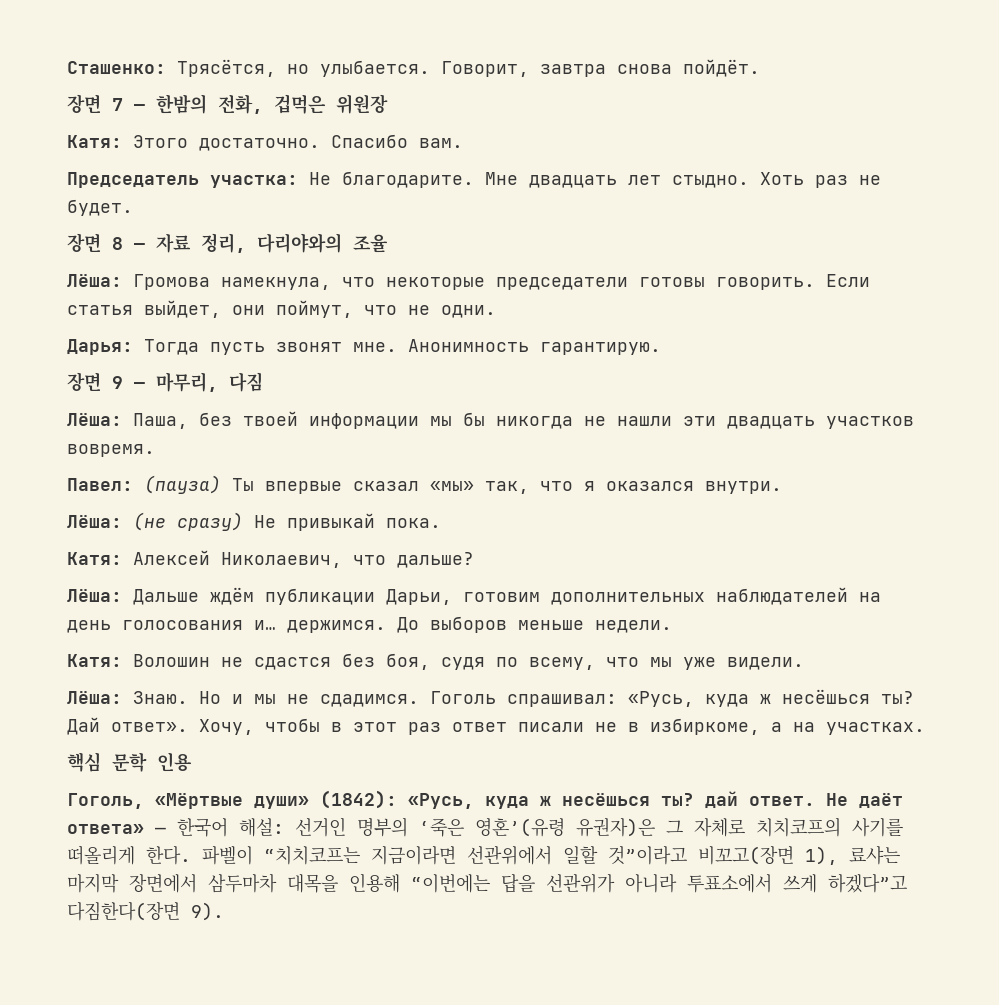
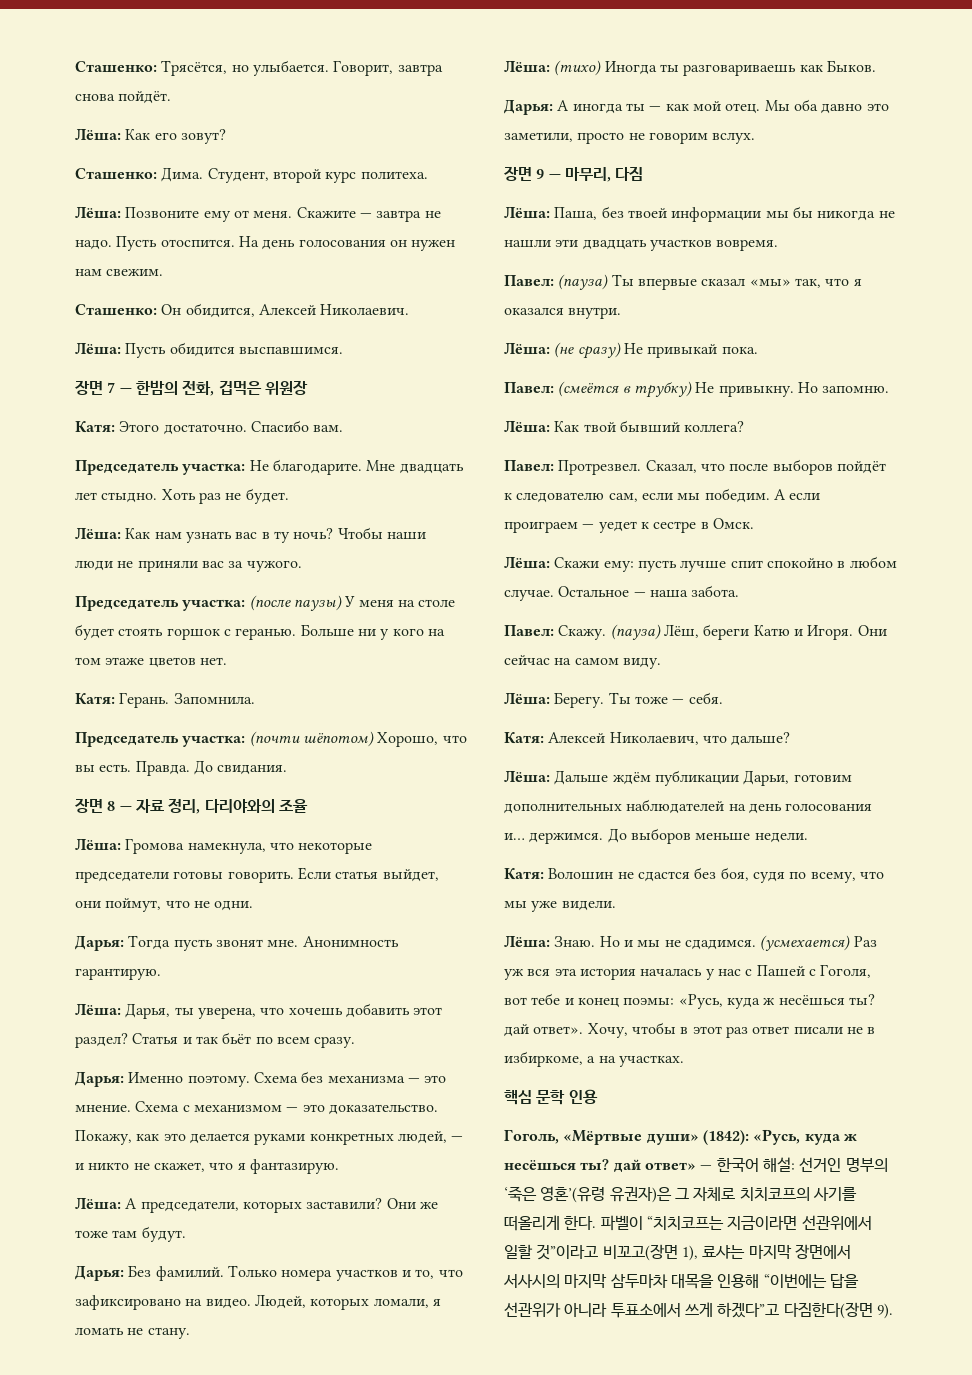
(760, 68) none -> [75,128,226,144] [75,167,428,183] [75,206,441,222] [75,236,456,251] [75,269,164,276] [75,303,410,318] [75,342,343,358] // Лёша: Как его зовут? // Сташенко: Дима. Студент, второй курс политеха. // Лёша: Позвоните ему от меня. Скажите — завтра не надо. Пусть отоспится. На день голосования он нужен нам свежим. // Сташенко: Он обидится, Алексей Николаевич. // Лёша: Пусть обидится выспавшимся.
(133, 207) none -> [75,527,426,543] [75,560,302,572] [75,595,456,611] [75,624,445,640] [75,657,227,668] [75,692,255,708] [75,731,467,747] [75,760,288,776] // Лёша: Как нам узнать вас в ту ночь? Чтобы наши люди не приняли вас за чужого. // Председатель участка: (после паузы) У меня на столе будет стоять горшок с геранью. Больше ни у кого на том этаже цветов нет. // Катя: Герань. Запомнила. // Председатель участка: (почти шёпотом) Хорошо, что вы есть. Правда. До свидания.
(661, 348) none -> [75,1003,443,1019] [75,1032,356,1048] [75,1071,447,1087] [75,1101,438,1115] [75,1130,464,1145] [75,1159,339,1174] [75,1197,438,1213] [75,1226,186,1242] [75,1265,463,1281] [75,1294,441,1310] [75,1327,190,1339] [504,60,876,76] [504,99,889,115] [504,132,756,144] // Лёша: Дарья, ты уверена, что хочешь добавить этот раздел? Статья и так бьёт по всем сразу. // Дарья: Именно поэтому. Схема без механизма — это мнение. Схема с механизмом — это доказательство. Покажу, как это делается руками конкретных людей, — и никто не скажет, что я фантазирую. // Лёша: А председатели, которых заставили? Они же тоже там будут. // Дарья: Без фамилий. Только номера участков и то, что зафиксировано на видео. Людей, которых ломали, я ломать не стану. // Лёша: (тихо) Иногда ты разговариваешь как Быков. // Дарья: А иногда ты — как мой отец. Мы оба давно это заметили, просто не говорим вслух.
(441, 523) none -> [504,381,890,398] [504,420,745,433] [504,459,886,475] [504,488,821,503] [504,518,754,533] [504,556,897,572] [504,585,740,601] [504,624,887,640] [504,655,661,669] [504,692,723,708] // Павел: (смеётся в трубку) Не привыкну. Но запомню. // Лёша: Как твой бывший коллега? // Павел: Протрезвел. Сказал, что после выборов пойдёт к следователю сам, если мы победим. А если проиграем — уедет к сестре в Омск. // Лёша: Скажи ему: пусть лучше спит спокойно в любом случае. Остальное — наша забота. // Павел: Скажу. (пауза) Лёш, береги Катю и Игоря. Они сейчас на самом виду. // Лёша: Берегу. Ты тоже — себя.
[430,689,914,707] [67,717,100,735] Гоголь спрашивал: «Русь, куда ж несёшься ты? Дай -> [760,935,877,951] [504,964,872,980] [504,993,875,1009] [504,1024,529,1037] (усмехается) Раз уж вся эта история началась у нас с Пашей с Гоголя, вот тебе и конец поэмы: «Русь, куда ж несёшься ты? дай
[749,793,903,809] [67,824,144,834] ответ. Не даёт ответа» -> [644,1162,696,1170] ответ»
(197, 883) none -> [503,1274,608,1288] 서사시의 마지막

